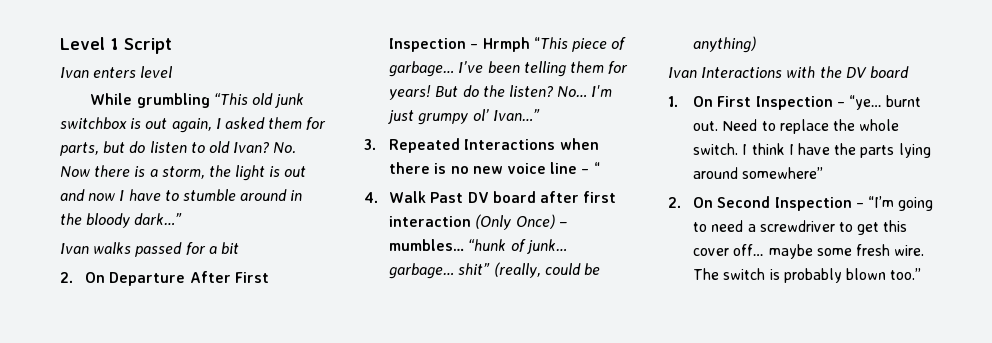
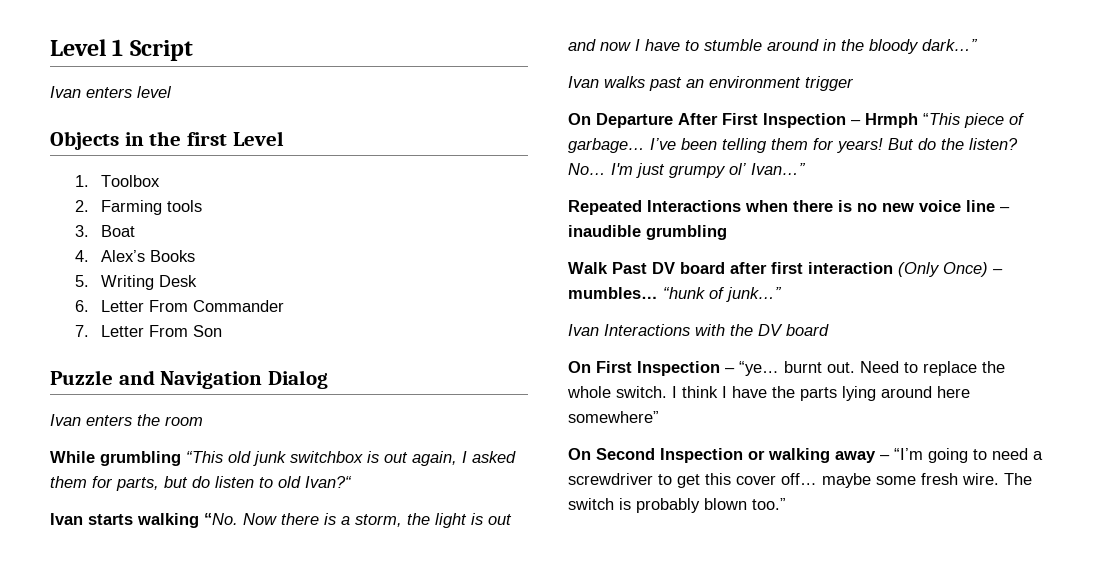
(173, 72) none -> [50,131,284,150] [75,175,160,187] [75,200,202,215] [75,225,135,237] [75,250,195,262] [75,275,197,290] [75,300,284,312] [75,325,222,337] [50,370,329,389] [50,414,203,426] // Objects in the first Level // 1. Toolbox // 2. Farming tools // 3. Boat // 4. Alex’s Books // 5. Writing Desk // 6. Letter From Commander // 7. Letter From Son // Puzzle and Navigation Dialog // Ivan enters the room
[233,142,297,154] Ivan? No. -> [305,476,352,488] [50,513,238,528] Ivan?“ // Ivan starts walking “No.
[135,242,239,257] [60,272,73,283] passed for a bit // 2. -> [649,76,854,91] past an environment trigger //
[364,139,376,150] 3. -> (806, 169) none
[593,162,600,174] [364,192,378,203] “ // 4. -> [568,225,727,240] inaudible grumbling //
[526,239,567,254] [389,262,601,279] [693,36,757,53] junk… garbage… shit” (really, could be anything) -> [726,287,782,302] junk…”
[668,96,678,107] 1. -> (829, 330) none
(739, 173) none -> [937,386,970,398] here
[668,197,681,208] 2. -> (659, 417) none
(852, 204) none -> [748,448,876,463] or walking away

